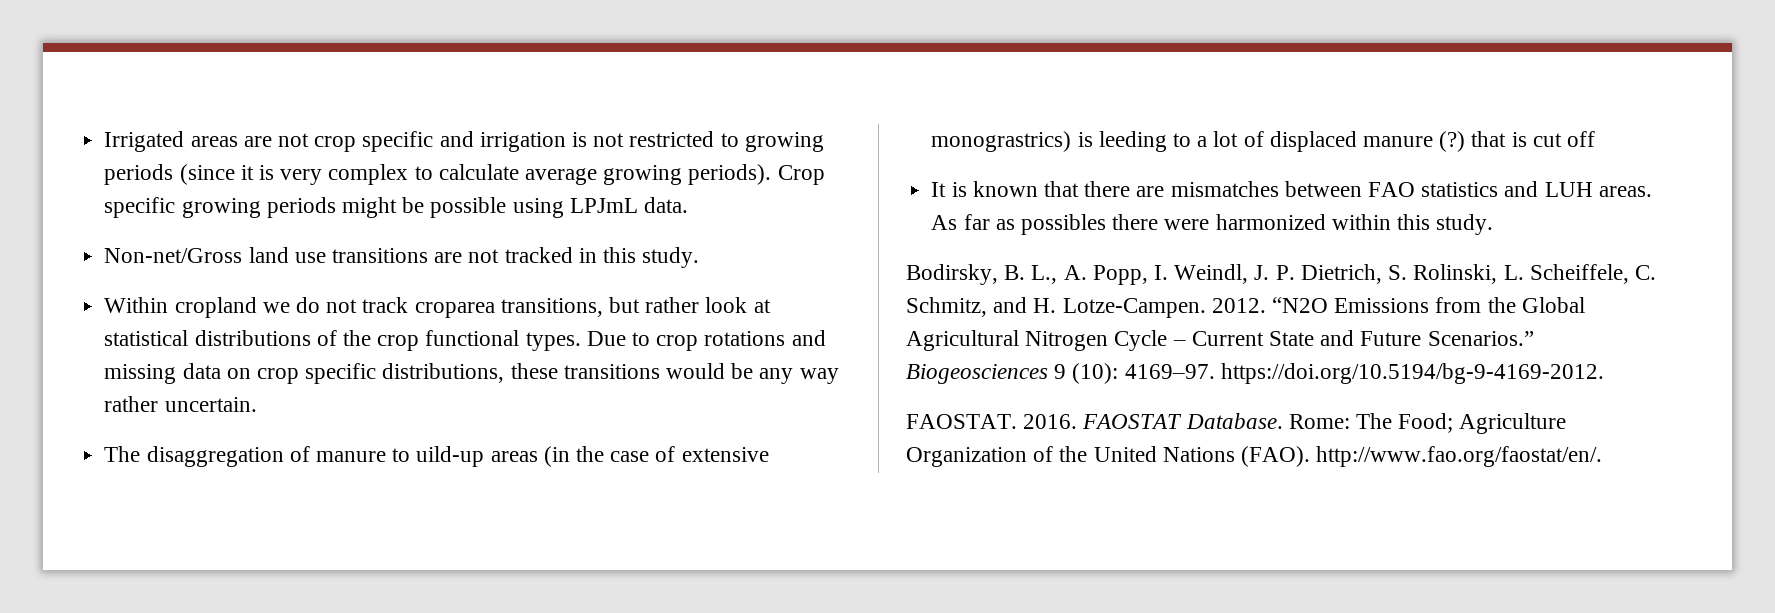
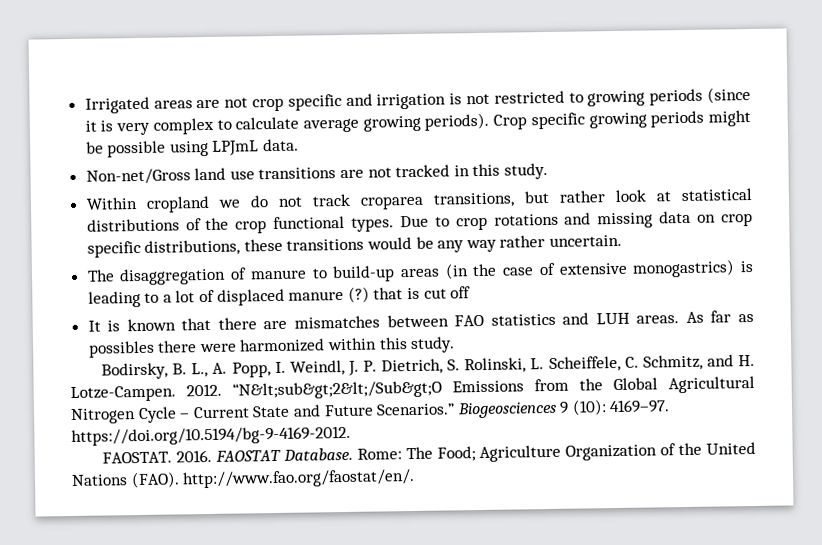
[416,446,485,467] uild-up -> [332,265,396,283] build-up
[931,131,1167,152] monograstrics) is leeding -> [632,259,754,278] [87,290,141,308] monogastrics) is leading
[1272,297,1329,313] “N2O -> [232,380,442,400] “N&lt;sub&gt;2&lt;/Sub&gt;O

